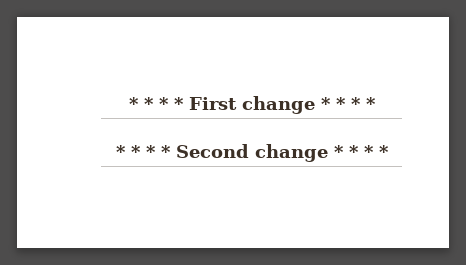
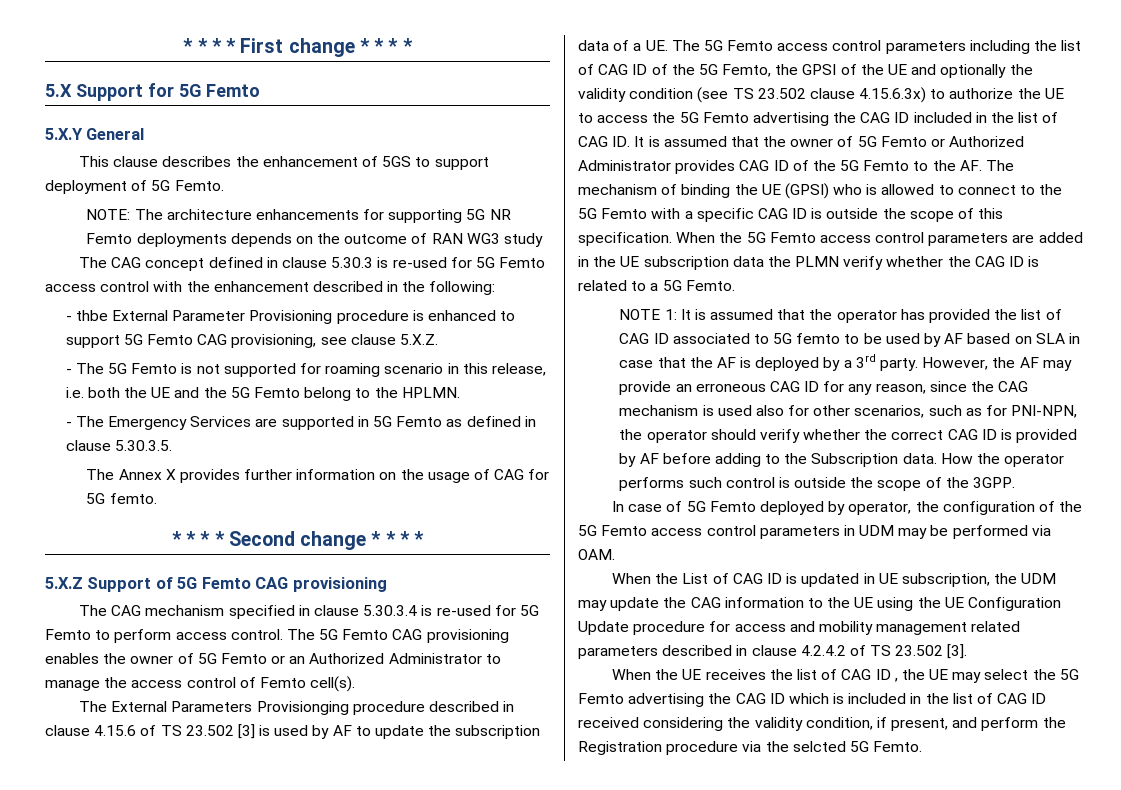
(376, 103) none -> [45,83,261,101] [45,128,145,140] [79,156,489,170] [45,180,224,194] [86,209,511,223] [86,233,543,247] [79,257,546,271] [45,281,496,295] [65,310,516,324] [65,334,438,348] [65,363,546,377] [65,387,460,401] [65,416,536,430] [65,440,172,451] [86,469,550,483] [86,493,157,504] // 5.X Support for 5G Femto // 5.X.Y General // This clause describes the enhancement of 5GS to support deployment of 5G Femto. // NOTE: The architecture enhancements for supporting 5G NR Femto deployments depends on the outcome of RAN WG3 study // The CAG concept defined in clause 5.30.3 is re-used for 5G Femto access control with the enhancement described in the following: // - thbe External Parameter Provisioning procedure is enhanced to support 5G Femto CAG provisioning, see clause 5.X.Z. // - The 5G Femto is not supported for roaming scenario in this release, i.e. both the UE and the 5G Femto belong to the HPLMN. // - The Emergency Services are supported in 5G Femto as defined in clause 5.30.3.5. // The Annex X provides further information on the usage of CAG for 5G femto.
(389, 151) none -> [45,577,387,592] [79,605,539,619] [45,629,509,643] [45,653,501,664] [45,676,356,692] [79,701,515,715] [45,724,541,739] [578,40,1082,54] [578,64,1033,78] [578,87,1064,103] [578,112,1059,126] [578,136,1025,147] [578,160,1015,174] [578,183,1063,199] [578,208,1004,222] [578,232,1083,246] [578,256,1040,270] [578,280,735,291] [619,309,1062,323] [619,333,1080,347] [619,354,1072,371] [619,381,1029,395] [619,405,1078,418] [619,429,1078,443] [619,453,1065,467] [619,477,1015,491] [612,501,1083,515] [578,525,1051,539] [578,549,615,560] [612,573,1057,587] [578,597,1062,611] [578,621,1021,635] [578,644,968,659] [612,669,1079,683] [578,693,1047,707] [578,717,1066,731] [578,741,923,755] // 5.X.Z Support of 5G Femto CAG provisioning // The CAG mechanism specified in clause 5.30.3.4 is re-used for 5G Femto to perform access control. The 5G Femto CAG provisioning enables the owner of 5G Femto or an Authorized Administrator to manage the access control of Femto cell(s). // The External Parameters Provisionging procedure described in clause 4.15.6 of TS 23.502 [3] is used by AF to update the subscription data of a UE. The 5G Femto access control parameters including the list of CAG ID of the 5G Femto, the GPSI of the UE and optionally the validity condition (see TS 23.502 clause 4.15.6.3x) to authorize the UE to access the 5G Femto advertising the CAG ID included in the list of CAG ID. It is assumed that the owner of 5G Femto or Authorized Administrator provides CAG ID of the 5G Femto to the AF. The mechanism of binding the UE (GPSI) who is allowed to connect to the 5G Femto with a specific CAG ID is outside the scope of this specification. When the 5G Femto access control parameters are added in the UE subscription data the PLMN verify whether the CAG ID is related to a 5G Femto. // NOTE 1: It is assumed that the operator has provided the list of CAG ID associated to 5G femto to be used by AF based on SLA in case that the AF is deployed by a 3rd party. However, the AF may provide an erroneous CAG ID for any reason, since the CAG mechanism is used also for other scenarios, such as for PNI-NPN, the operator should verify whether the correct CAG ID is provided by AF before adding to the Subscription data. How the operator performs such control is outside the scope of the 3GPP. // In case of 5G Femto deployed by operator, the configuration of the 5G Femto access control parameters in UDM may be performed via OAM. // When the List of CAG ID is updated in UE subscription, the UDM may update the CAG information to the UE using the UE Configuration Update procedure for access and mobility management related parameters described in clause 4.2.4.2 of TS 23.502 [3]. // When the UE receives the list of CAG ID , the UE may select the 5G Femto advertising the CAG ID which is included in the list of CAG ID received considering the validity condition, if present, and perform the Registration procedure via the selcted 5G Femto.

